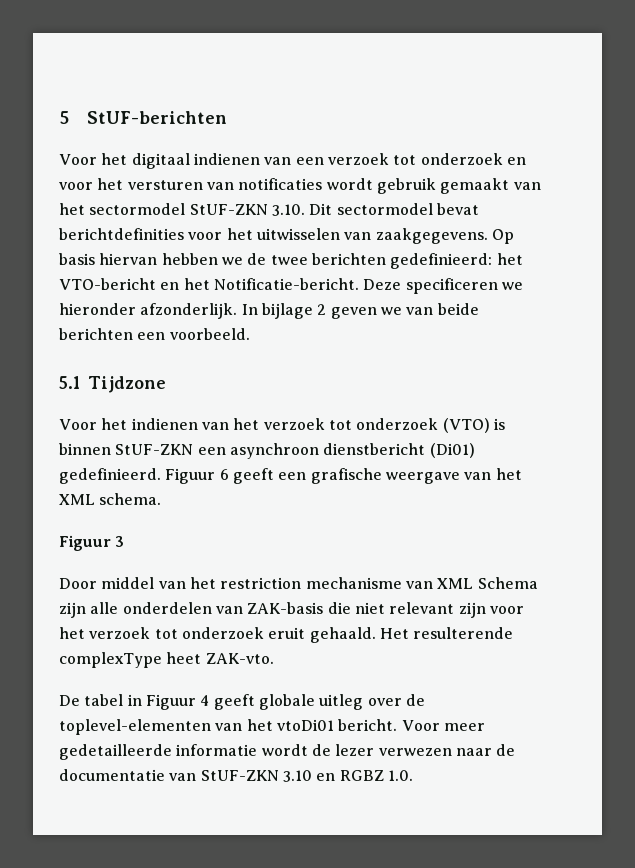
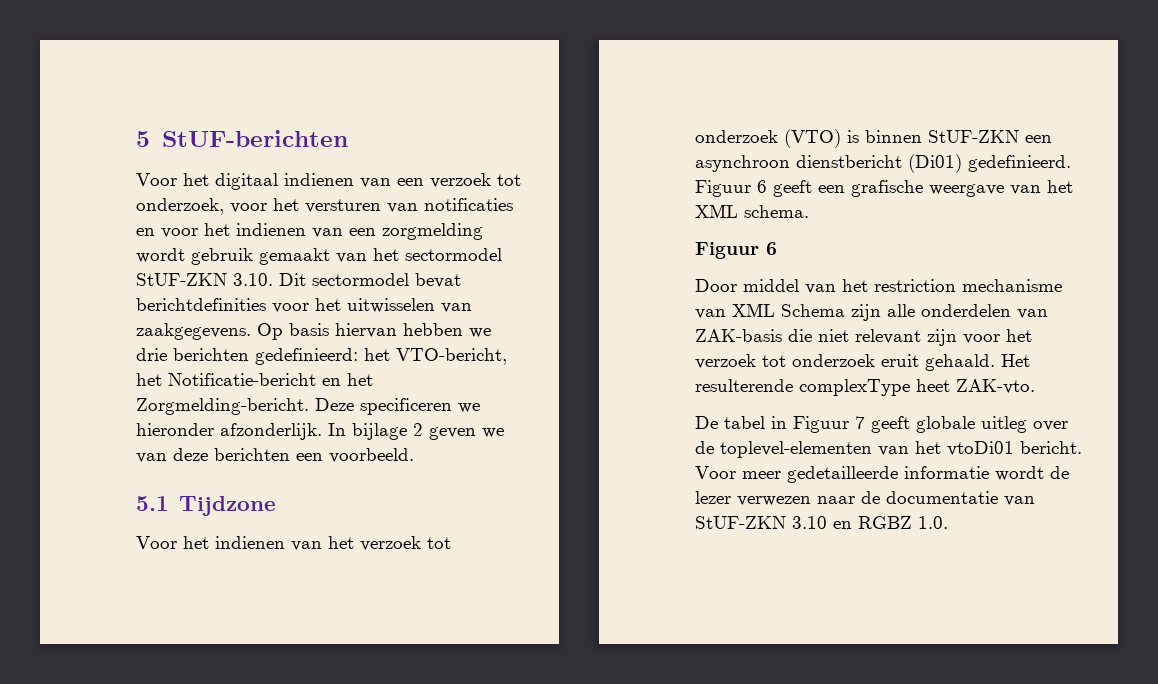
[420,153,526,165] onderzoek en -> [136,198,224,215] onderzoek,
(323, 184) none -> [136,223,483,240] en voor het indienen van een zorgmelding
[247,253,308,265] de twee -> [136,348,167,361] drie
[59,278,156,290] VTO-bericht -> [396,348,507,365] [136,373,316,386] VTO-bericht, het Notificatie-bericht
[213,278,359,290] Notificatie-bericht. -> [136,398,309,415] Zorgmelding-bericht.
[437,303,479,315] beide -> [173,448,208,461] deze
[115,536,125,547] 3 -> [766,242,777,255] 6
[200,695,210,706] 4 -> [855,416,865,429] 7

